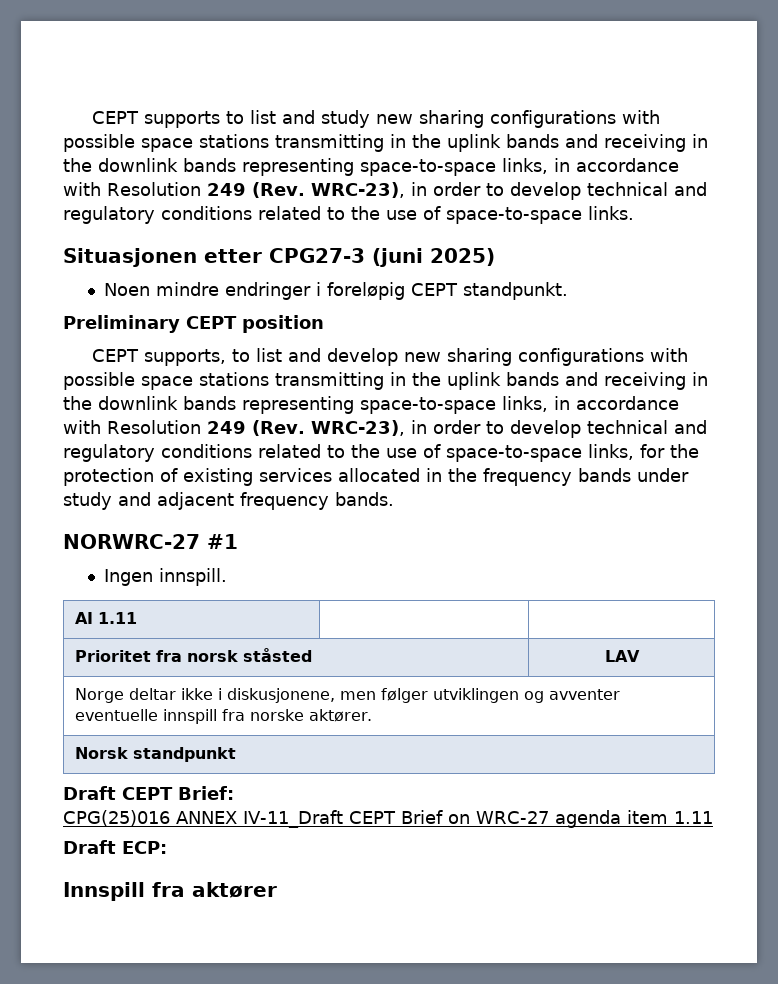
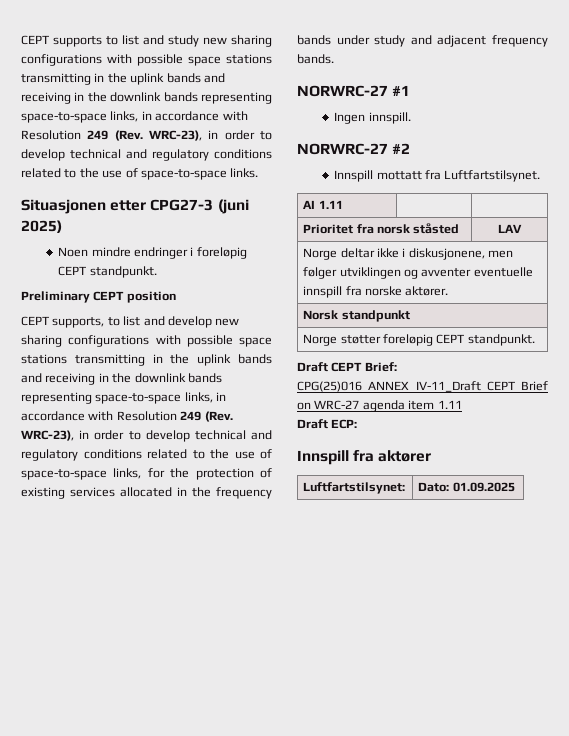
(228, 577) none -> [297,143,411,155] [334,170,541,182] // NORWRC-27 #2 // Innspill mottatt fra Luftfartstilsynet.
(236, 754) none -> [303,334,535,346] // Norge støtter foreløpig CEPT standpunkt.
(277, 890) none -> [303,482,406,494] [418,482,515,492] // Luftfartstilsynet: | Dato: 01.09.2025

